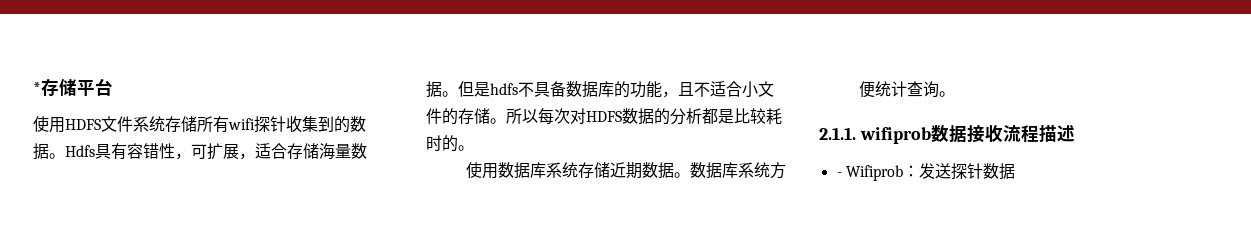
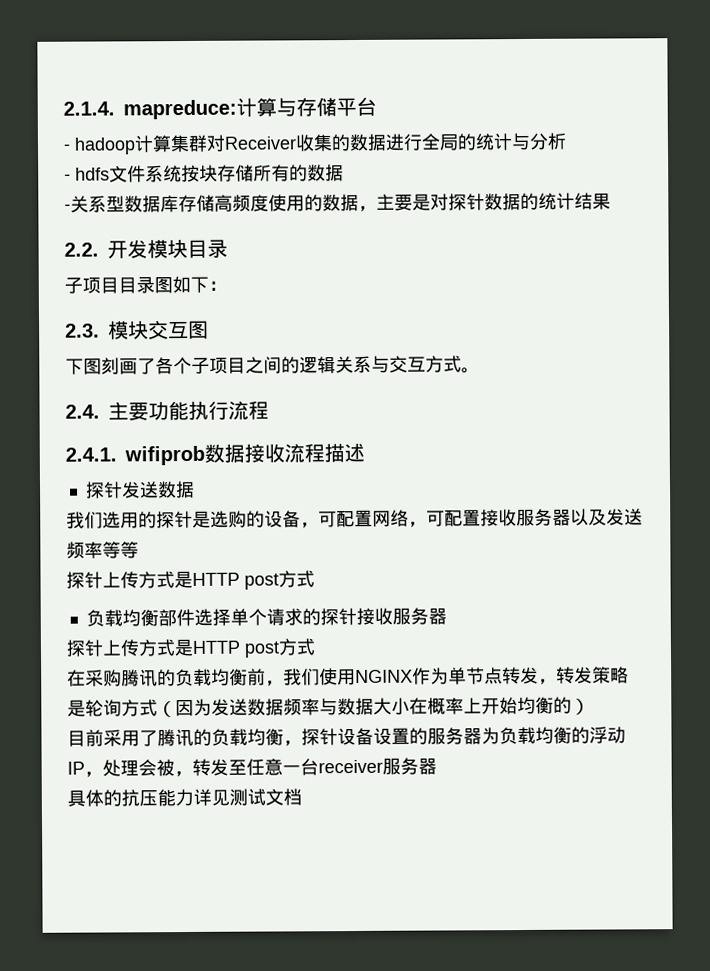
[33,82,41,94] * -> [63,97,297,120] 2.1.4. mapreduce:计算与
[33,116,101,133] 使用HDFS -> [63,132,567,155] [64,167,110,181] - hadoop计算集群对Receiver收集的数据进行全局的统计与分析 // - hdfs
(165, 124) none -> [181,164,218,183] 按块
[228,116,366,133] [33,143,367,160] [426,81,774,98] [426,108,782,125] [426,135,474,152] [465,162,786,179] [858,81,955,98] [819,127,856,140] wifi探针收集到的数据。Hdfs具有容错性，可扩展，适合存储海量数据。但是hdfs不具备数据库的功能，且不适合小文件的存储。所以每次对HDFS数据的分析都是比较耗时的。 // 使用数据库系统存储近期数据。数据库系统方便统计查询。 // 2.1.1. -> [289,164,344,182] [64,192,611,213] [64,238,228,259] [64,275,227,294] [65,320,209,340] [65,355,480,375] [65,400,269,421] [65,447,117,462] 的数据 // -关系型数据库存储高频度使用的数据，主要是对探针数据的统计结果 // 2.2.开发模块目录 // 子项目目录图如下： // 2.3.模块交互图 // 下图刻画了各个子项目之间的逻辑关系与交互方式。 // 2.4.主要功能执行流程 // 2.4.1.
[836,163,1015,181] - Wifiprob：发送探针数据 -> [84,480,195,499] [66,508,643,529] [66,541,139,559] [66,570,315,590] [85,607,447,627] [66,638,316,658] [67,666,629,687] [67,696,590,718] [67,726,626,747] [67,757,437,778] [67,788,302,807] 探针发送数据 // 我们选用的探针是选购的设备，可配置网络，可配置接收服务器以及发送频率等等 // 探针上传方式是HTTP post方式 // 负载均衡部件选择单个请求的探针接收服务器 // 探针上传方式是HTTP post方式 // 在采购腾讯的负载均衡前，我们使用NGINX作为单节点转发，转发策略是轮询方式（因为发送数据频率与数据大小在概率上开始均衡的） // 目前采用了腾讯的负载均衡，探针设备设置的服务器为负载均衡的浮动IP，处理会被，转发至任意一台receiver服务器 // 具体的抗压能力详见测试文档

